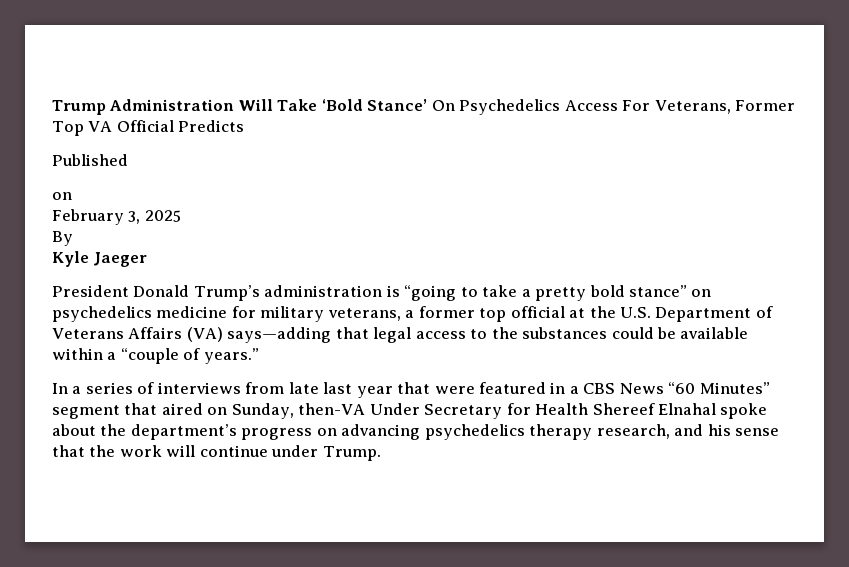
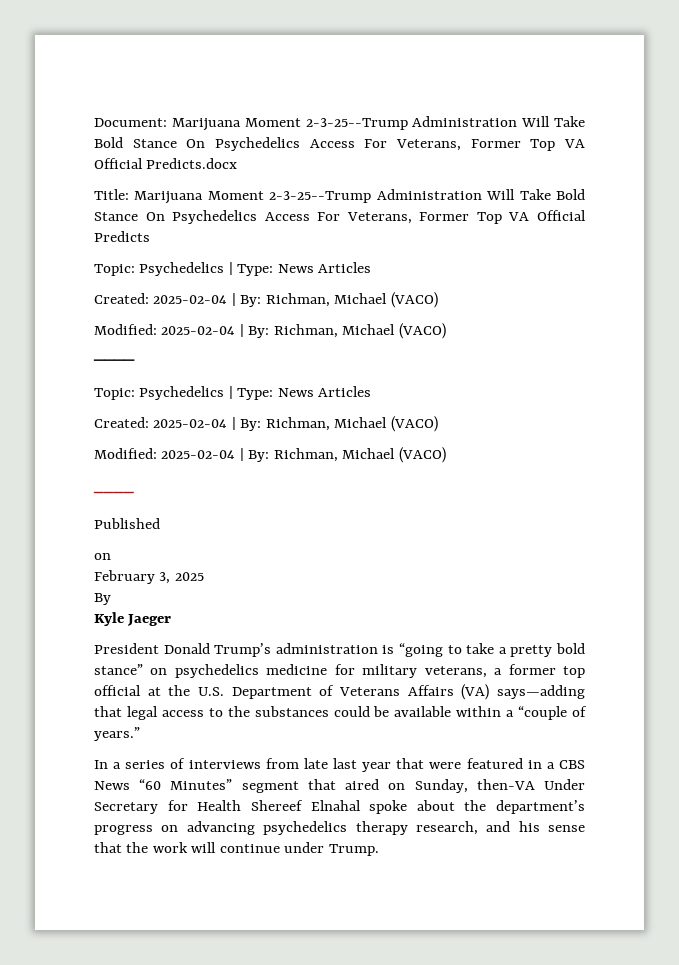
[52,99,428,115] Trump Administration Will Take ‘Bold Stance’ -> [94,116,585,131] [94,137,585,151] [94,158,238,169] [94,189,585,204] [94,212,138,221] Document: Marijuana Moment 2-3-25--Trump Administration Will Take Bold Stance On Psychedelics Access For Veterans, Former Top VA Official Predicts.docx // Title: Marijuana Moment 2-3-25--Trump Administration Will Take Bold Stance
(245, 126) none -> [94,262,372,276] [94,292,438,308] [94,323,446,339] [93,359,135,366] [94,386,372,400] [94,416,438,432] [94,447,446,463] [93,491,134,498] // Topic: Psychedelics | Type: News Articles // Created: 2025-02-04 | By: Richman, Michael (VACO) // Modified: 2025-02-04 | By: Richman, Michael (VACO) // ──── // Topic: Psychedelics | Type: News Articles // Created: 2025-02-04 | By: Richman, Michael (VACO) // Modified: 2025-02-04 | By: Richman, Michael (VACO) // ────

